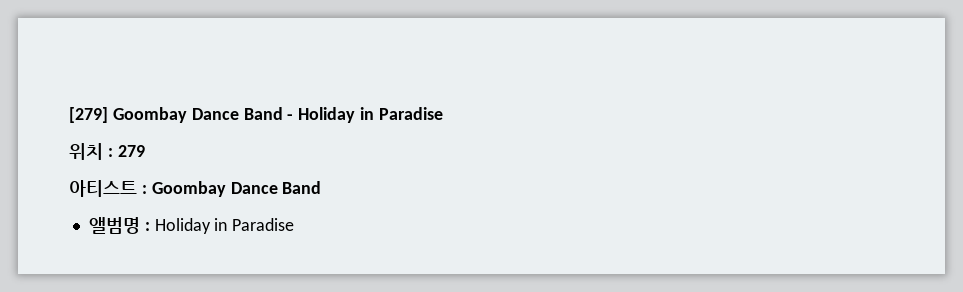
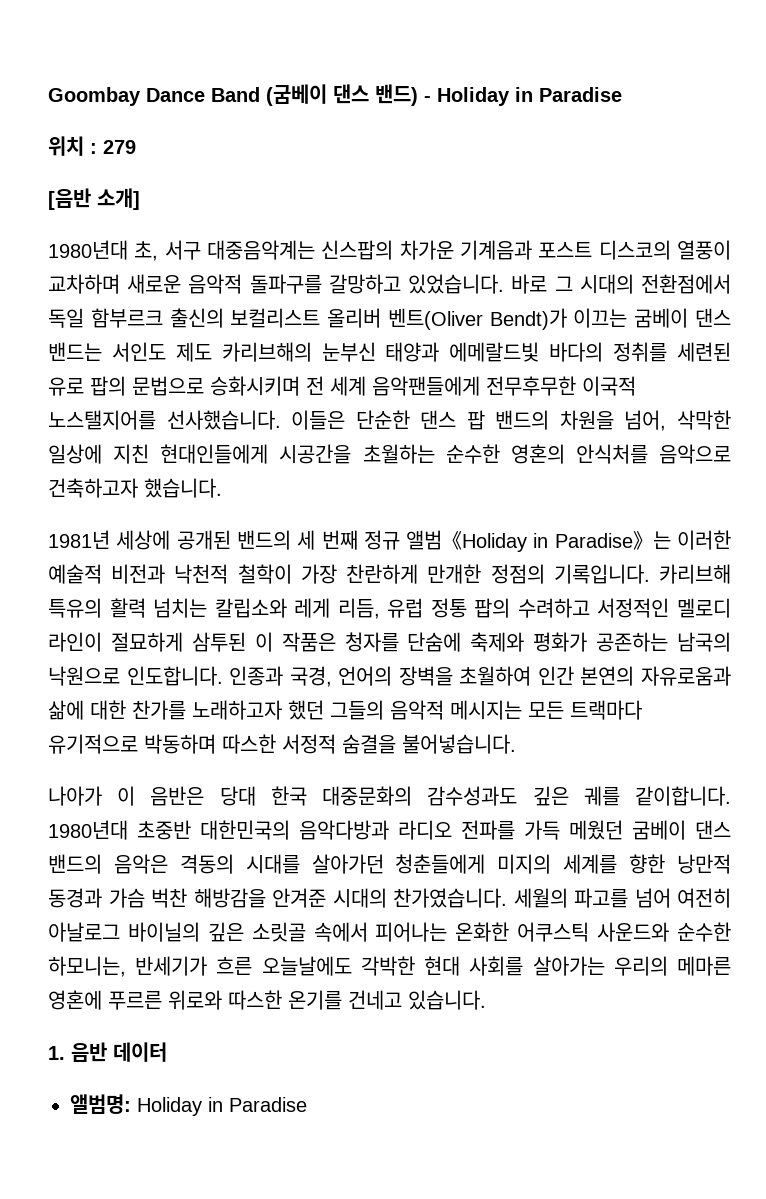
[69,107,283,123] [279] Goombay Dance Band -> [48,84,418,106] Goombay Dance Band (굼베이 댄스 밴드)
[69,180,322,197] [88,217,150,234] 아티스트 : Goombay Dance Band // 앨범명 : -> [48,188,140,210] [48,240,731,261] [48,274,731,294] [48,308,732,330] [48,342,732,362] [48,376,636,396] [48,410,731,431] [48,444,731,464] [48,478,222,498] [48,530,731,552] [48,564,731,584] [48,598,731,619] [48,632,731,652] [48,666,731,687] [48,700,642,720] [48,734,516,754] [48,786,731,806] [48,820,731,840] [48,854,732,874] [48,888,731,908] [48,922,732,942] [48,956,731,977] [48,990,486,1010] [48,1042,167,1062] [70,1094,131,1114] [음반 소개] // 1980년대 초, 서구 대중음악계는 신스팝의 차가운 기계음과 포스트 디스코의 열풍이 교차하며 새로운 음악적 돌파구를 갈망하고 있었습니다. 바로 그 시대의 전환점에서 독일 함부르크 출신의 보컬리스트 올리버 벤트(Oliver Bendt)가 이끄는 굼베이 댄스 밴드는 서인도 제도 카리브해의 눈부신 태양과 에메랄드빛 바다의 정취를 세련된 유로 팝의 문법으로 승화시키며 전 세계 음악팬들에게 전무후무한 이국적 노스탤지어를 선사했습니다. 이들은 단순한 댄스 팝 밴드의 차원을 넘어, 삭막한 일상에 지친 현대인들에게 시공간을 초월하는 순수한 영혼의 안식처를 음악으로 건축하고자 했습니다. // 1981년 세상에 공개된 밴드의 세 번째 정규 앨범《Holiday in Paradise》는 이러한 예술적 비전과 낙천적 철학이 가장 찬란하게 만개한 정점의 기록입니다. 카리브해 특유의 활력 넘치는 칼립소와 레게 리듬, 유럽 정통 팝의 수려하고 서정적인 멜로디 라인이 절묘하게 삼투된 이 작품은 청자를 단숨에 축제와 평화가 공존하는 남국의 낙원으로 인도합니다. 인종과 국경, 언어의 장벽을 초월하여 인간 본연의 자유로움과 삶에 대한 찬가를 노래하고자 했던 그들의 음악적 메시지는 모든 트랙마다 유기적으로 박동하며 따스한 서정적 숨결을 불어넣습니다. // 나아가 이 음반은 당대 한국 대중문화의 감수성과도 깊은 궤를 같이합니다. 1980년대 초중반 대한민국의 음악다방과 라디오 전파를 가득 메웠던 굼베이 댄스 밴드의 음악은 격동의 시대를 살아가던 청춘들에게 미지의 세계를 향한 낭만적 동경과 가슴 벅찬 해방감을 안겨준 시대의 찬가였습니다. 세월의 파고를 넘어 여전히 아날로그 바이닐의 깊은 소릿골 속에서 피어나는 온화한 어쿠스틱 사운드와 순수한 하모니는, 반세기가 흐른 오늘날에도 각박한 현대 사회를 살아가는 우리의 메마른 영혼에 푸르른 위로와 따스한 온기를 건네고 있습니다. // 1. 음반 데이터 // 앨범명:

